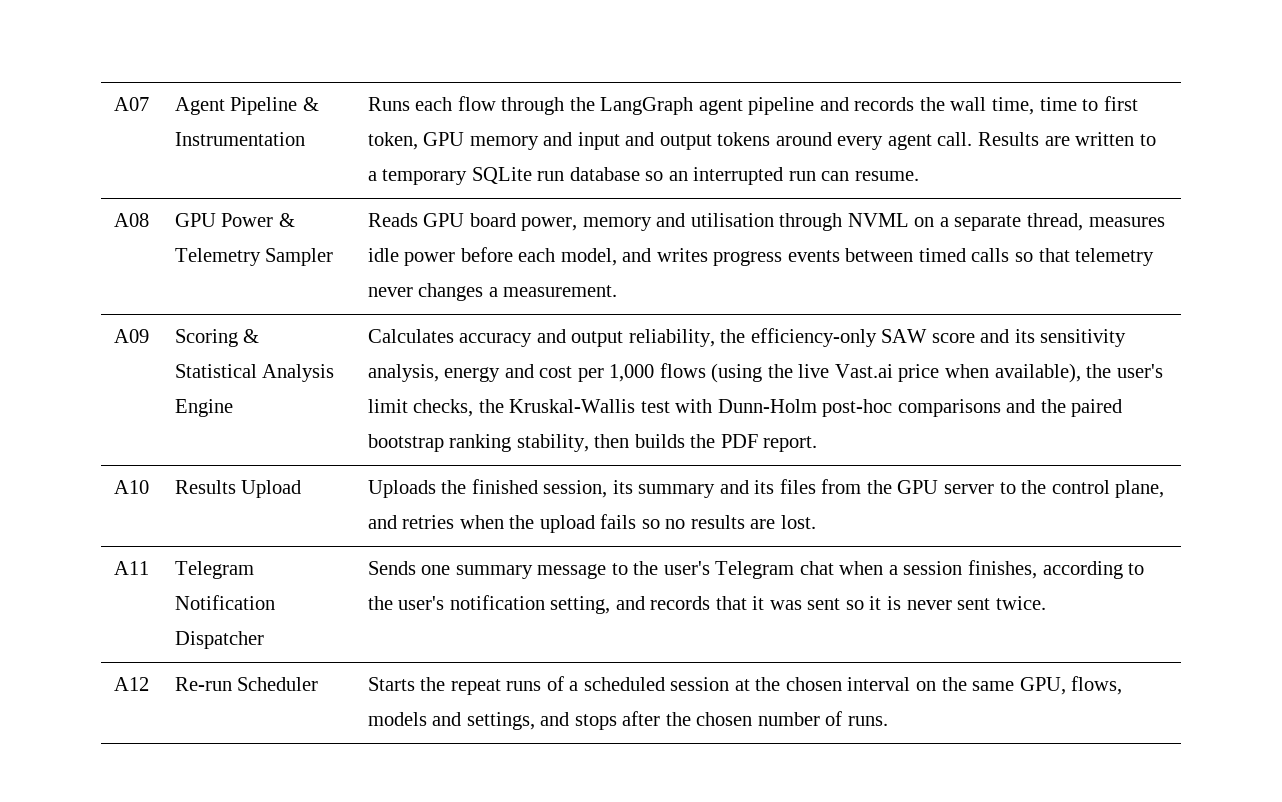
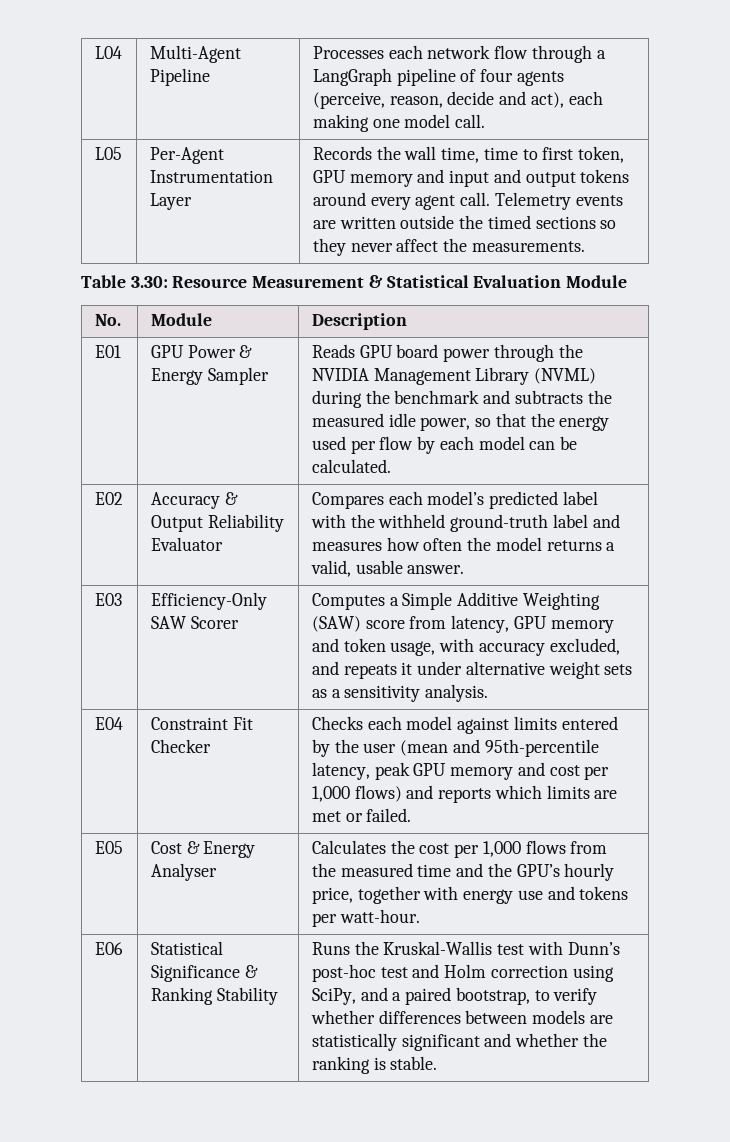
[113,97,149,111] [174,97,225,115] A07 | Agent -> [94,46,122,59] [149,45,241,63] L04 | Multi-Agent
[302,97,319,111] [174,132,305,146] [367,96,915,115] & Instrumentation | Runs each flow through the LangGraph agent pipeline and records -> [312,45,606,63] [312,68,564,86] [312,91,603,109] [312,114,486,132] [94,147,122,160] [149,147,224,164] [149,170,273,183] [149,193,192,210] [312,146,372,160] | Processes each network flow through a LangGraph pipeline of four agents (perceive, reason, decide and act), each making one model call. // L05 | Per-Agent Instrumentation Layer | Records
[977,132,1156,146] [367,167,919,185] [113,213,149,227] Results are written to a temporary SQLite run database so an interrupted run can resume. // A08 -> [494,192,623,210] [312,215,617,229] [312,238,585,256] [81,275,628,288] [94,314,121,326] [150,313,212,326] [311,313,407,330] [94,345,121,358] Telemetry events are written outside the timed sections so they never affect the measurements. // Table 3.30: Resource Measurement & Statistical Evaluation Module // No. | Module | Description // E01
[174,248,261,266] Telemetry -> [150,368,203,385] Energy
[521,213,1165,231] [367,247,1155,266] [367,283,618,301] [113,329,149,343] [174,329,260,347] [174,364,335,382] [174,399,233,417] [367,328,1127,347] [367,363,1163,383] [367,399,1123,417] [367,434,818,452] [113,480,149,494] [174,480,302,498] [367,479,1165,498] [367,514,816,533] [113,561,149,575] [174,561,254,579] [174,595,275,610] [174,631,264,649] [367,560,1145,579] [367,595,1046,614] [113,677,149,691] [174,677,319,691] [367,676,1123,695] [367,711,888,730] power, memory and utilisation through NVML on a separate thread, measures idle power before each model, and writes progress events between timed calls so that telemetry never changes a measurement. // A09 | Scoring & Statistical Analysis Engine | Calculates accuracy and output reliability, the efficiency-only SAW score and its sensitivity analysis, energy and cost per 1,000 flows (using the live Vast.ai price when available), the user's limit checks, the Kruskal-Wallis test with Dunn-Holm post-hoc comparisons and the paired bootstrap ranking stability, then builds the PDF report. // A10 | Results Upload | Uploads the finished session, its summary and its files from the GPU server to the control plane, and retries when the upload fails so no results are lost. // A11 | Telegram Notification Dispatcher | Sends one summary message to the user's Telegram chat when a session finishes, according to the user's notification setting, and records that it was sent so it is never sent twice. // A12 | Re-run Scheduler | Starts the repeat runs of a scheduled session at the chosen interval on the same GPU, flows, models and settings, and stops after the chosen number of runs. -> [443,344,583,362] [311,367,597,385] [311,390,612,408] [311,413,610,431] [311,436,578,454] [311,459,391,473] [94,492,123,505] [150,492,238,509] [150,514,284,532] [150,537,223,551] [311,491,598,509] [310,514,620,532] [311,537,616,551] [310,560,465,577] [94,593,122,606] [150,592,267,610] [150,616,239,629] [311,592,600,610] [311,615,614,633] [311,638,620,656] [311,661,633,679] [311,684,489,702] [94,717,123,730] [150,717,253,730] [150,739,211,753] [311,716,618,734] [311,739,599,757] [311,762,610,780] [311,785,618,803] [311,808,412,822] [94,841,123,854] [150,841,256,858] [150,863,217,881] [311,840,608,858] [311,863,615,881] [311,886,629,904] [311,909,420,927] [94,942,123,955] [150,941,223,955] [150,965,258,982] [150,987,278,1005] [311,941,620,955] [311,964,614,982] [311,987,598,1005] [310,1010,613,1024] [311,1033,607,1051] [311,1056,438,1074] power through the NVIDIA Management Library (NVML) during the benchmark and subtracts the measured idle power, so that the energy used per flow by each model can be calculated. // E02 | Accuracy & Output Reliability Evaluator | Compares each model’s predicted label with the withheld ground-truth label and measures how often the model returns a valid, usable answer. // E03 | Efficiency-Only SAW Scorer | Computes a Simple Additive Weighting (SAW) score from latency, GPU memory and token usage, with accuracy excluded, and repeats it under alternative weight sets as a sensitivity analysis. // E04 | Constraint Fit Checker | Checks each model against limits entered by the user (mean and 95th-percentile latency, peak GPU memory and cost per 1,000 flows) and reports which limits are met or failed. // E05 | Cost & Energy Analyser | Calculates the cost per 1,000 flows from the measured time and the GPU’s hourly price, together with energy use and tokens per watt-hour. // E06 | Statistical Significance & Ranking Stability | Runs the Kruskal-Wallis test with Dunn’s post-hoc test and Holm correction using SciPy, and a paired bootstrap, to verify whether differences between models are statistically significant and whether the ranking is stable.

